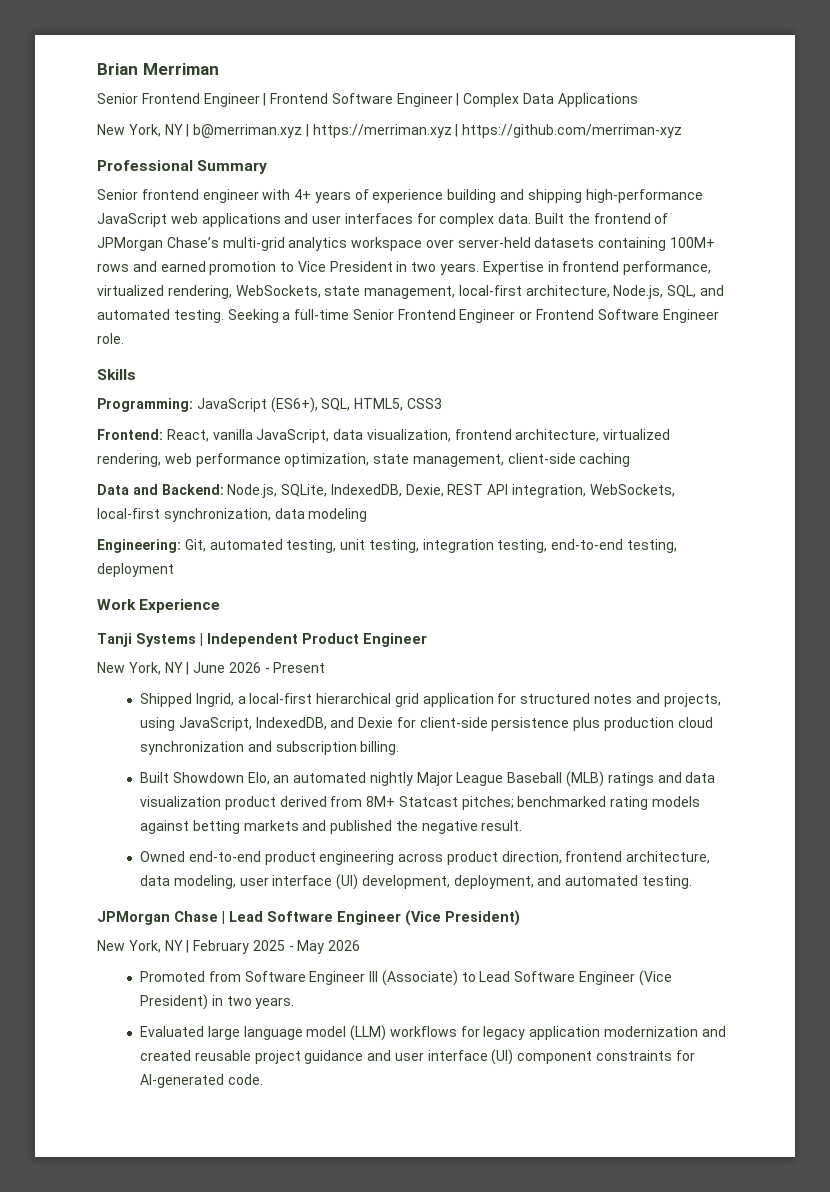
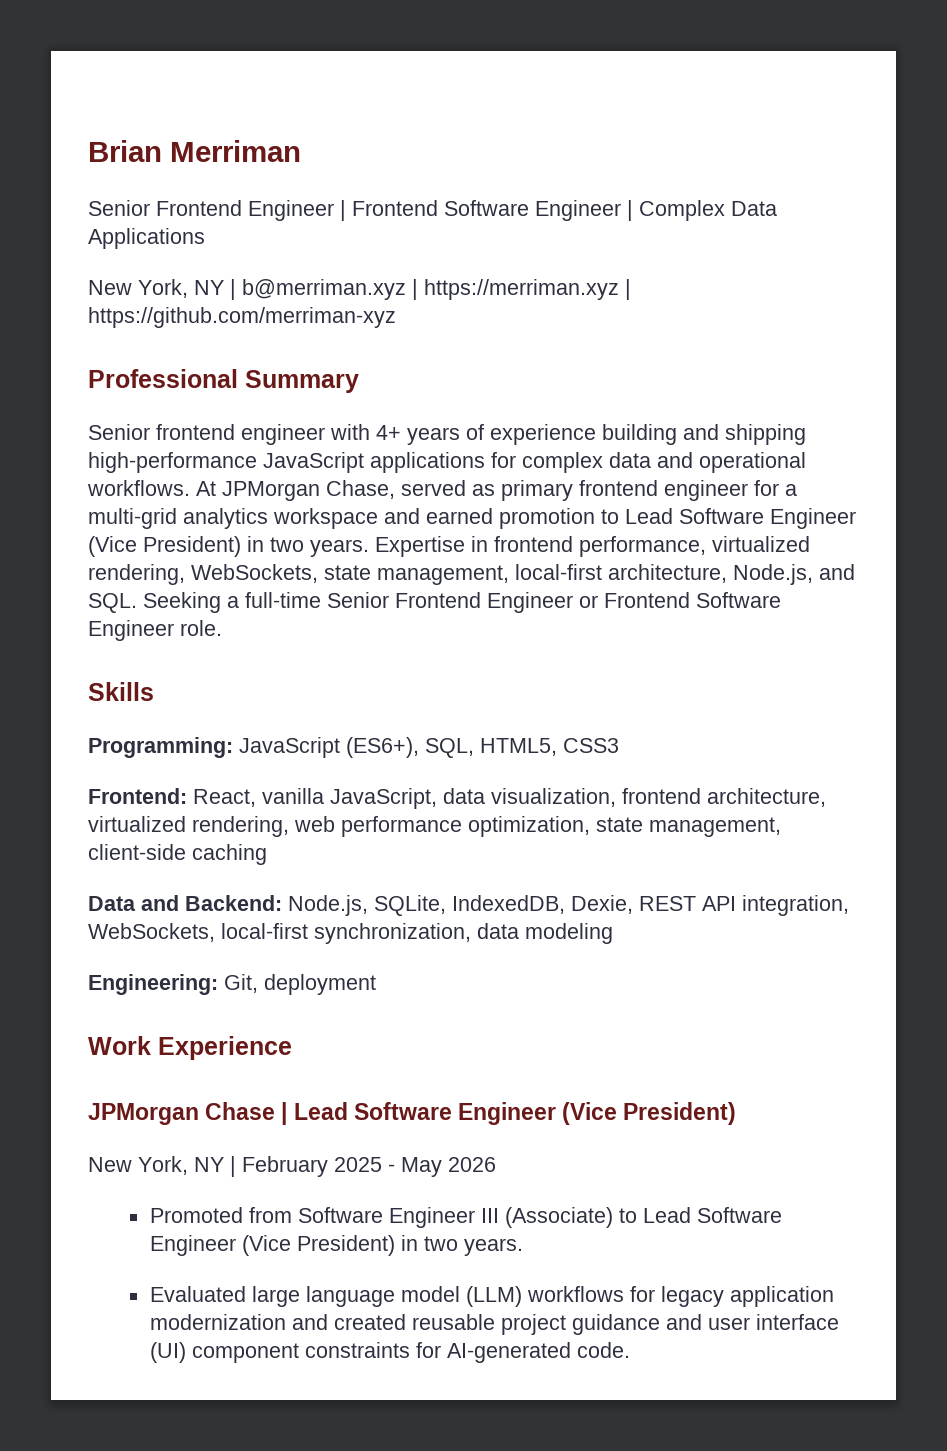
[170,213,669,227] [97,237,716,251] [97,261,393,275] web applications and user interfaces for complex data. Built the frontend of JPMorgan Chase’s multi-grid analytics workspace over server-held datasets containing 100M+ rows and earned promotion to Vice President -> [370,452,806,473] [87,480,797,501] [88,508,856,529] [88,536,241,557] applications for complex data and operational workflows. At JPMorgan Chase, served as primary frontend engineer for a multi-grid analytics workspace and earned promotion to Lead Software Engineer (Vice President)
[667,285,725,298] [97,309,224,323] SQL, and automated testing. -> [819,564,855,580] [88,593,137,613] and SQL.
[209,539,678,553] [97,563,174,577] [97,599,221,613] [97,633,427,647] [97,662,326,675] [140,693,721,707] [140,717,713,731] [140,741,400,755] [140,771,716,787] [140,796,701,810] [140,820,523,834] [140,851,711,865] [140,874,693,890] automated testing, unit testing, integration testing, end-to-end testing, deployment // Work Experience // Tanji Systems | Independent Product Engineer // New York, NY | June 2026 - Present // Shipped Ingrid, a local-first hierarchical grid application for structured notes and projects, using JavaScript, IndexedDB, and Dexie for client-side persistence plus production cloud synchronization and subscription billing. // Built Showdown Elo, an automated nightly Major League Baseball (MLB) ratings and data visualization product derived from 8M+ Statcast pitches; benchmarked rating models against betting markets and published the negative result. // Owned end-to-end product engineering across product direction, frontend architecture, data modeling, user interface (UI) development, deployment, and automated testing. -> [264,974,376,995] [88,1036,292,1060] deployment // Work Experience

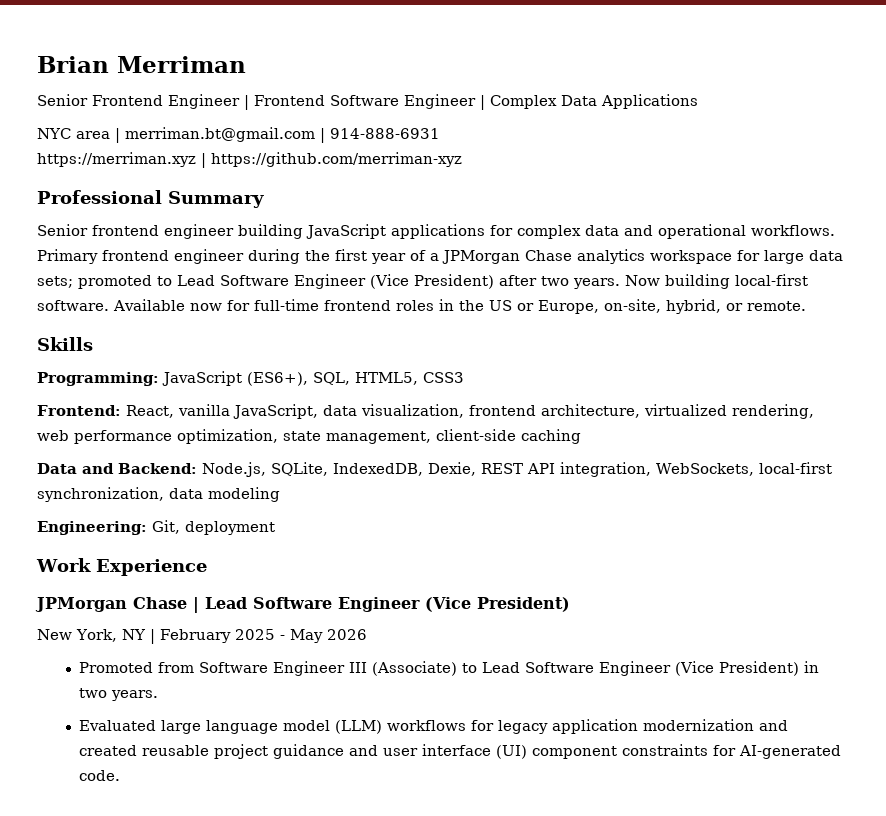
[88,279,418,300] New York, NY | b@merriman.xyz | -> [37,127,440,143] NYC area | merriman.bt@gmail.com | 914-888-6931 //
[330,424,806,445] [88,452,257,473] with 4+ years of experience building and shipping high-performance -> [238,224,303,239] building
[196,480,797,501] [88,508,856,529] [88,536,810,557] [88,564,855,585] [88,592,781,613] [88,620,222,641] At JPMorgan Chase, served as primary frontend engineer for a multi-grid analytics workspace and earned promotion to Lead Software Engineer (Vice President) in two years. Expertise in frontend performance, virtualized rendering, WebSockets, state management, local-first architecture, Node.js, and SQL. Seeking a full-time Senior Frontend Engineer or Frontend Software Engineer role. -> [37,249,843,264] [37,274,808,289] [37,299,806,314] Primary frontend engineer during the first year of a JPMorgan Chase analytics workspace for large data sets; promoted to Lead Software Engineer (Vice President) after two years. Now building local-first software. Available now for full-time frontend roles in the US or Europe, on-site, hybrid, or remote.

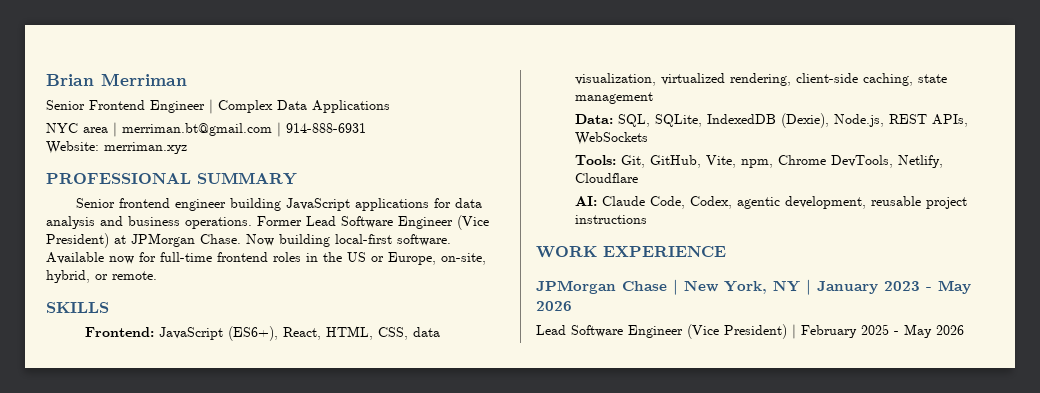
[254,94,485,110] Frontend Software Engineer | -> (213, 106) none
[37,152,462,168] [37,190,264,208] https://merriman.xyz | https://github.com/merriman-xyz // Professional Summary -> [46,141,187,154] [46,172,297,185] Website: merriman.xyz // PROFESSIONAL SUMMARY
[517,224,835,239] [37,249,843,264] [37,274,620,289] complex data and operational workflows. Primary frontend engineer during the first year of a JPMorgan Chase analytics workspace for large data sets; promoted to Lead Software Engineer (Vice President) after two years. -> [454,198,482,208] [46,215,489,230] [46,233,241,248] data analysis and business operations. Former Lead Software Engineer (Vice President) at JPMorgan Chase.
[37,337,93,351] [37,371,464,386] [37,404,814,419] [37,429,581,444] [37,462,832,477] [37,487,280,502] [37,520,275,535] [36,558,207,576] [35,597,570,613] [37,629,146,642] Skills // Programming: JavaScript (ES6+), SQL, HTML5, CSS3 // Frontend: React, vanilla JavaScript, data visualization, frontend architecture, virtualized rendering, web performance optimization, state management, client-side caching // Data and Backend: Node.js, SQLite, IndexedDB, Dexie, REST API integration, WebSockets, local-first synchronization, data modeling // Engineering: Git, deployment // Work Experience // JPMorgan Chase | Lead Software Engineer (Vice President) // New York, NY -> [46,302,109,313] [84,326,440,341] [574,73,947,86] [574,92,653,104] [574,113,968,128] [574,132,648,145] [574,155,943,168] [574,173,638,183] [574,196,967,209] [574,215,647,224] [536,246,726,258] [536,279,971,295] [536,301,572,311] [536,324,787,339] SKILLS // Frontend: JavaScript (ES6+), React, HTML, CSS, data visualization, virtualized rendering, client-side caching, state management // Data: SQL, SQLite, IndexedDB (Dexie), Node.js, REST APIs, WebSockets // Tools: Git, GitHub, Vite, npm, Chrome DevTools, Netlify, Cloudflare // AI: Claude Code, Codex, agentic development, reusable project instructions // WORK EXPERIENCE // JPMorgan Chase | New York, NY | January 2023 - May 2026 // Lead Software Engineer (Vice President)
[78,661,819,676] [78,688,158,701] [78,719,788,734] [78,744,841,759] [78,770,120,781] // Promoted from Software Engineer III (Associate) to Lead Software Engineer (Vice President) in two years. // Evaluated large language model (LLM) workflows for legacy application modernization and created reusable project guidance and user interface (UI) component constraints for AI-generated code. -> (964, 330) none

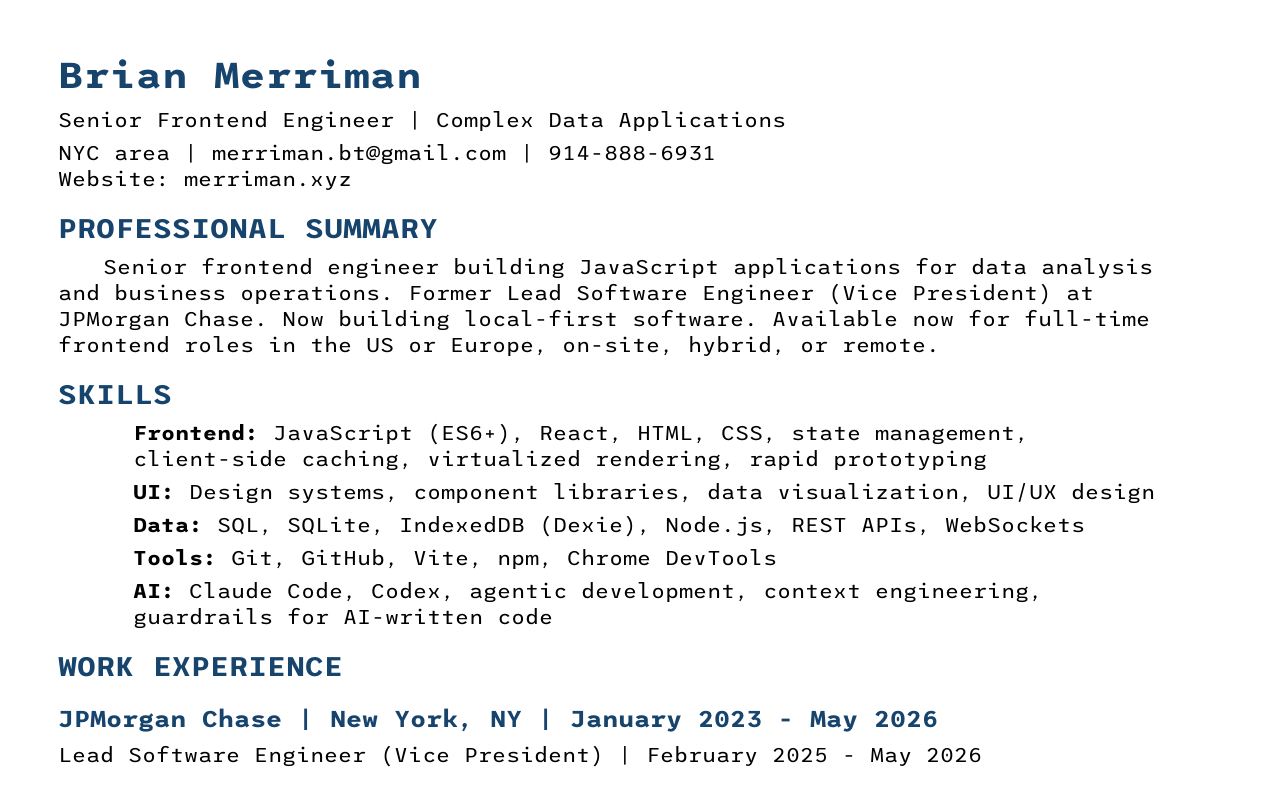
[412,327,440,337] [574,73,947,86] [574,92,653,104] data visualization, virtualized rendering, client-side caching, state management -> [790,426,1029,445] [132,450,987,471] [132,483,1155,504] state management, client-side caching, virtualized rendering, rapid prototyping // UI: Design systems, component libraries, data visualization, UI/UX design
[830,155,943,168] [574,173,638,183] DevTools, Netlify, Cloudflare -> [664,549,777,566] DevTools
[870,196,967,209] [574,215,647,224] reusable project instructions -> [762,582,1043,603] [132,607,553,629] context engineering, guardrails for AI-written code

